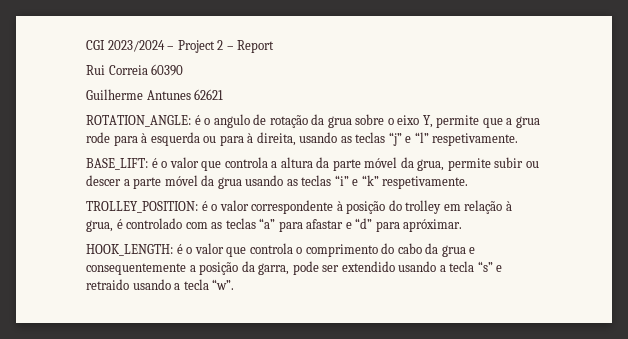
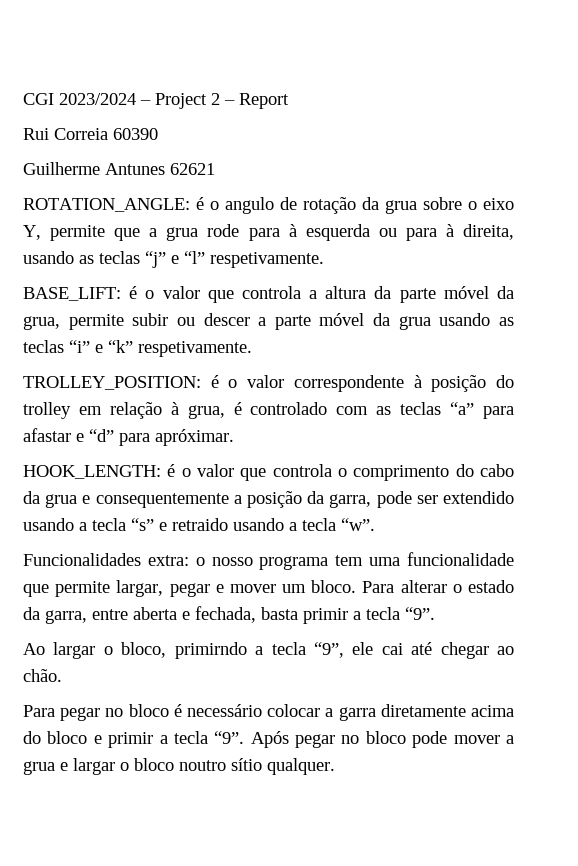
(235, 284) none -> [23,552,514,570] [23,580,514,597] [23,606,435,624] [23,642,515,659] [23,669,62,682] [23,704,514,721] [23,731,514,748] [23,758,335,775] // Funcionalidades extra: o nosso programa tem uma funcionalidade que permite largar, pegar e mover um bloco. Para alterar o estado da garra, entre aberta e fechada, basta primir a tecla “9”. // Ao largar o bloco, primirndo a tecla “9”, ele cai até chegar ao chão. // Para pegar no bloco é necessário colocar a garra diretamente acima do bloco e primir a tecla “9”. Após pegar no bloco pode mover a grua e largar o bloco noutro sítio qualquer.

